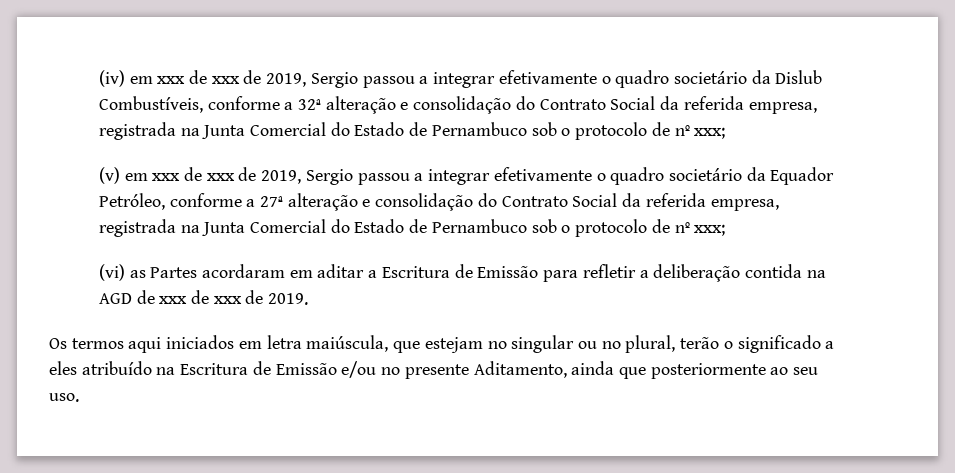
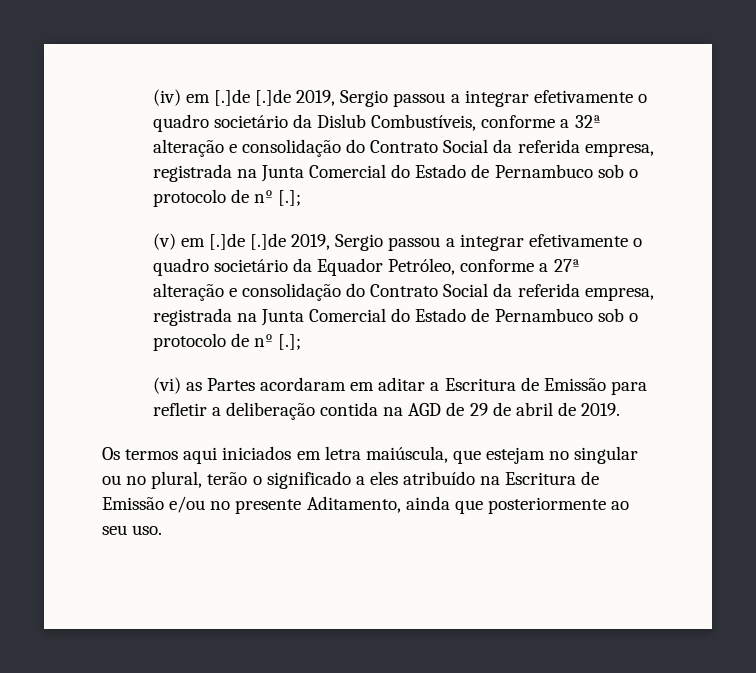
[157,70,262,84] xxx de xxx de -> [213,89,292,106] [.]de [.]de
[694,127,726,139] xxx; -> [278,190,302,206] [.];
[152,167,257,181] xxx de xxx de -> [208,233,287,250] [.]de [.]de
[694,224,726,236] xxx; -> [278,334,302,350] [.];
[159,290,242,304] xxx de xxx -> [469,402,553,416] 29 de abril

